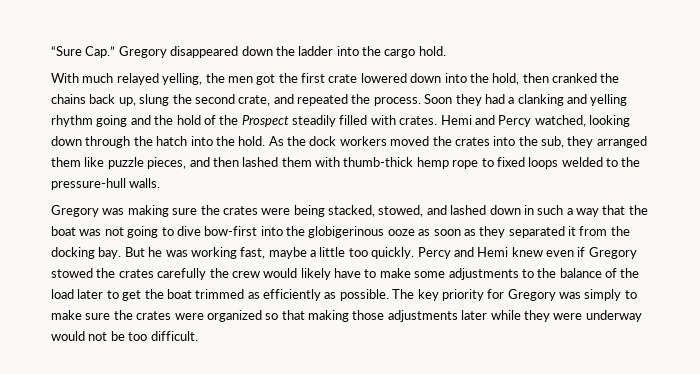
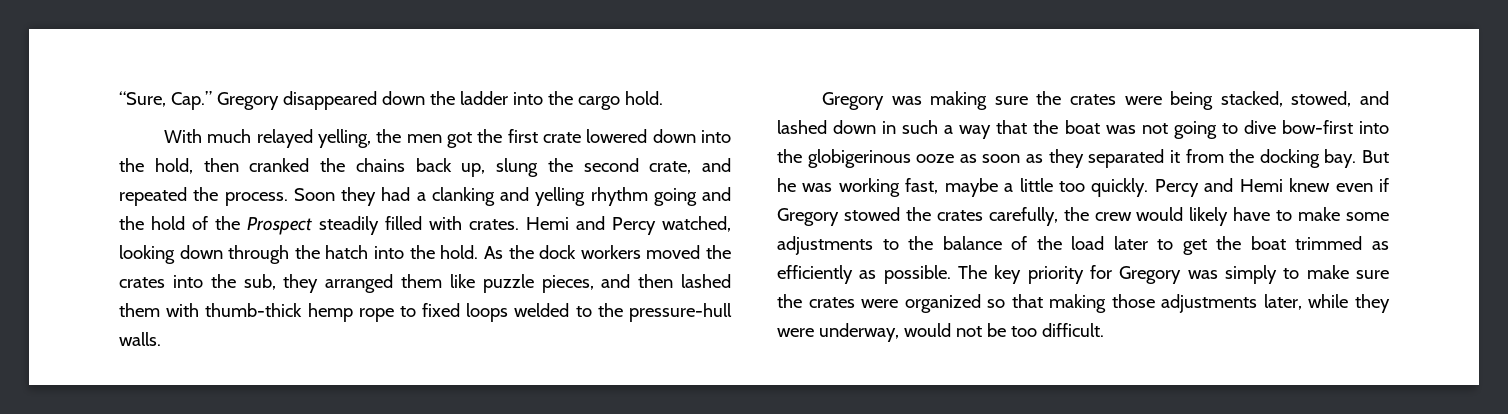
[51,46,82,56] “Sure -> [119,91,166,107] “Sure,
[157,268,207,280] carefully -> [988,207,1058,226] carefully,
[461,310,488,320] later -> [1263,294,1302,310] later,
[585,310,642,322] underway -> [818,323,899,342] underway,

